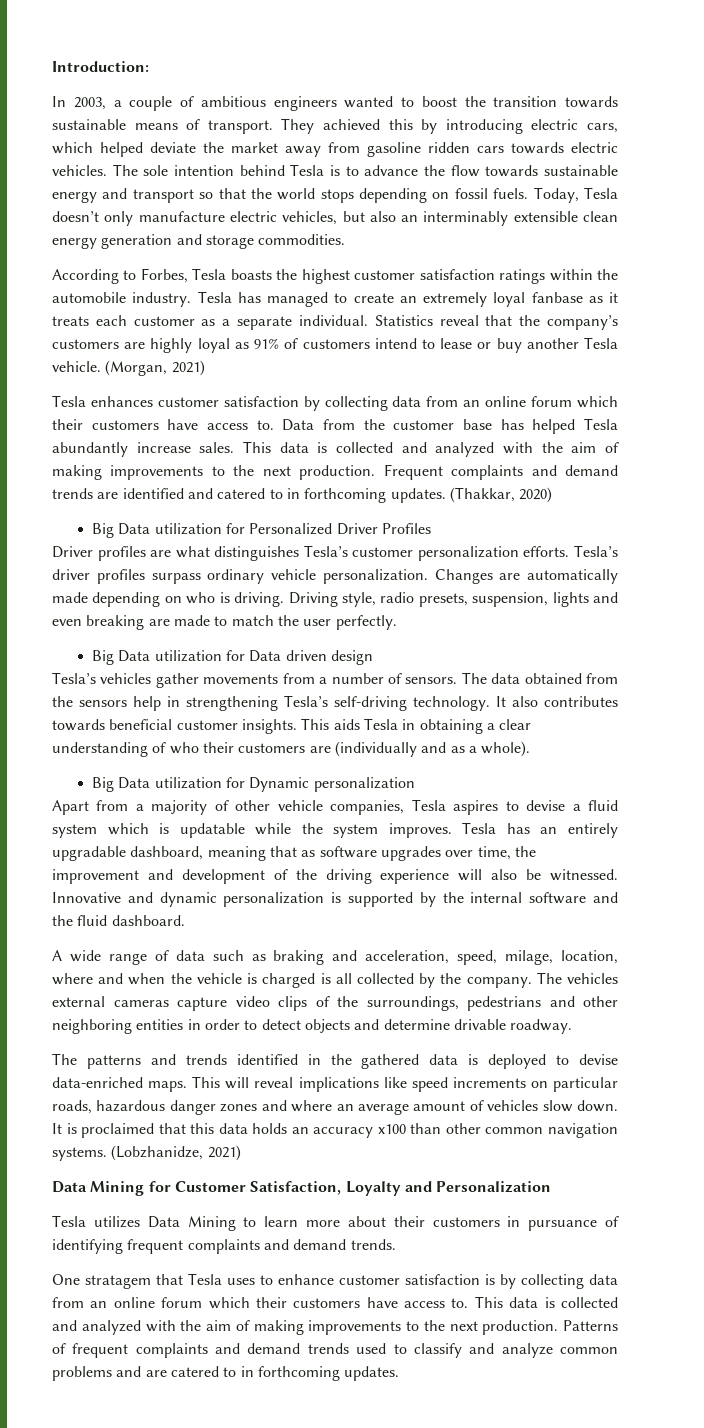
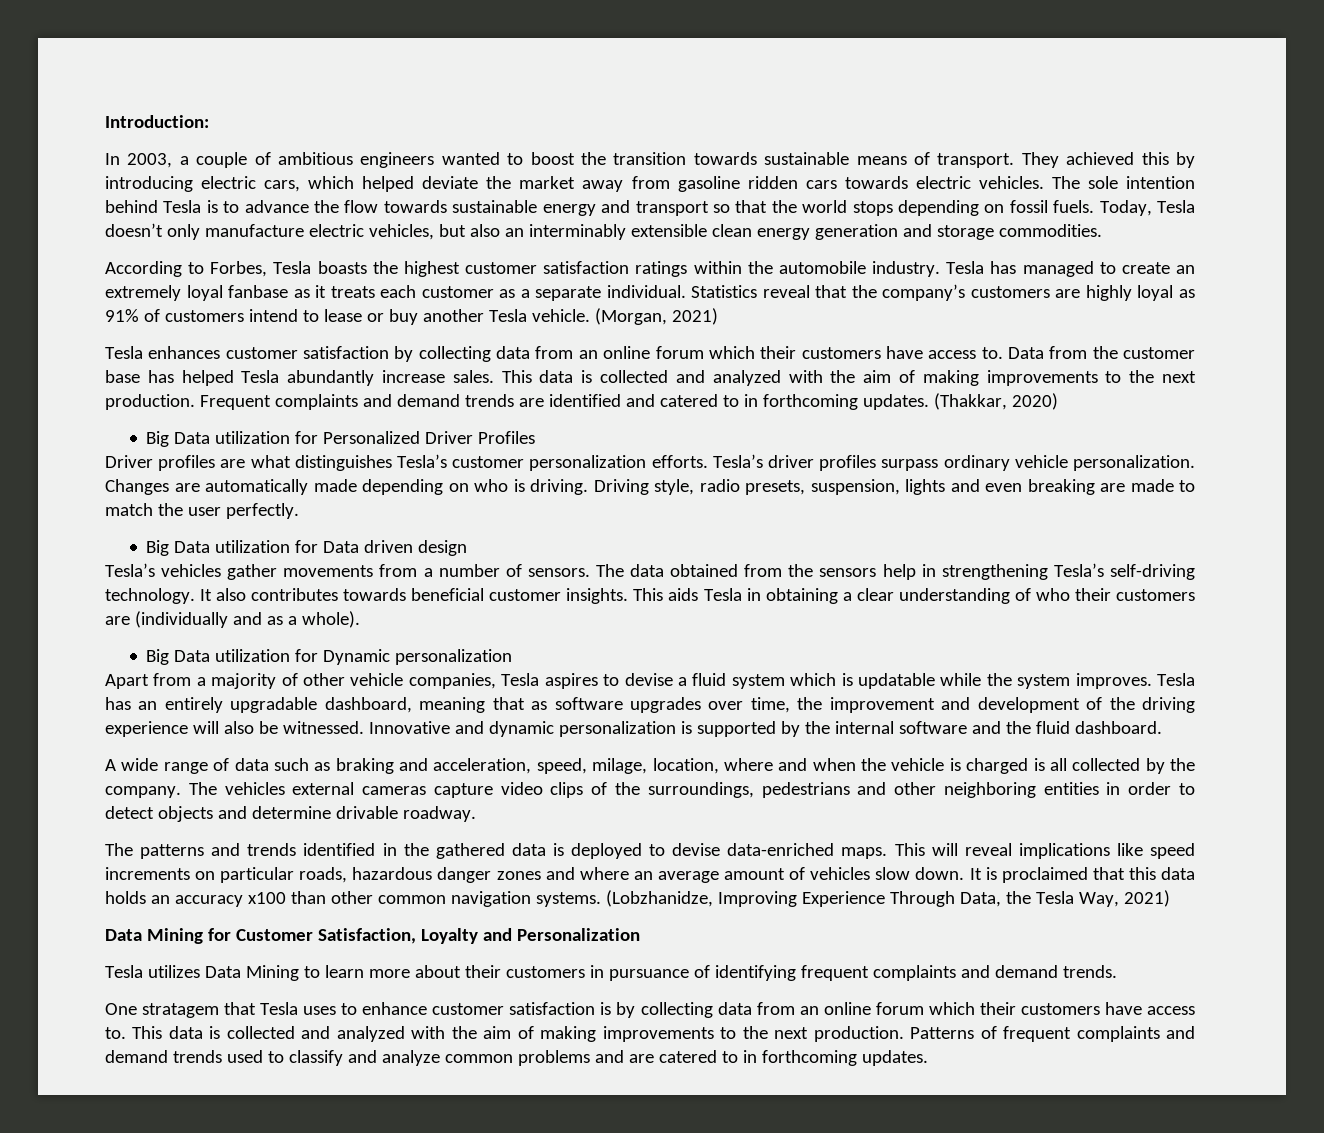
(204, 1153) none -> [717,891,1119,907] Improving Experience Through Data, the Tesla Way,

